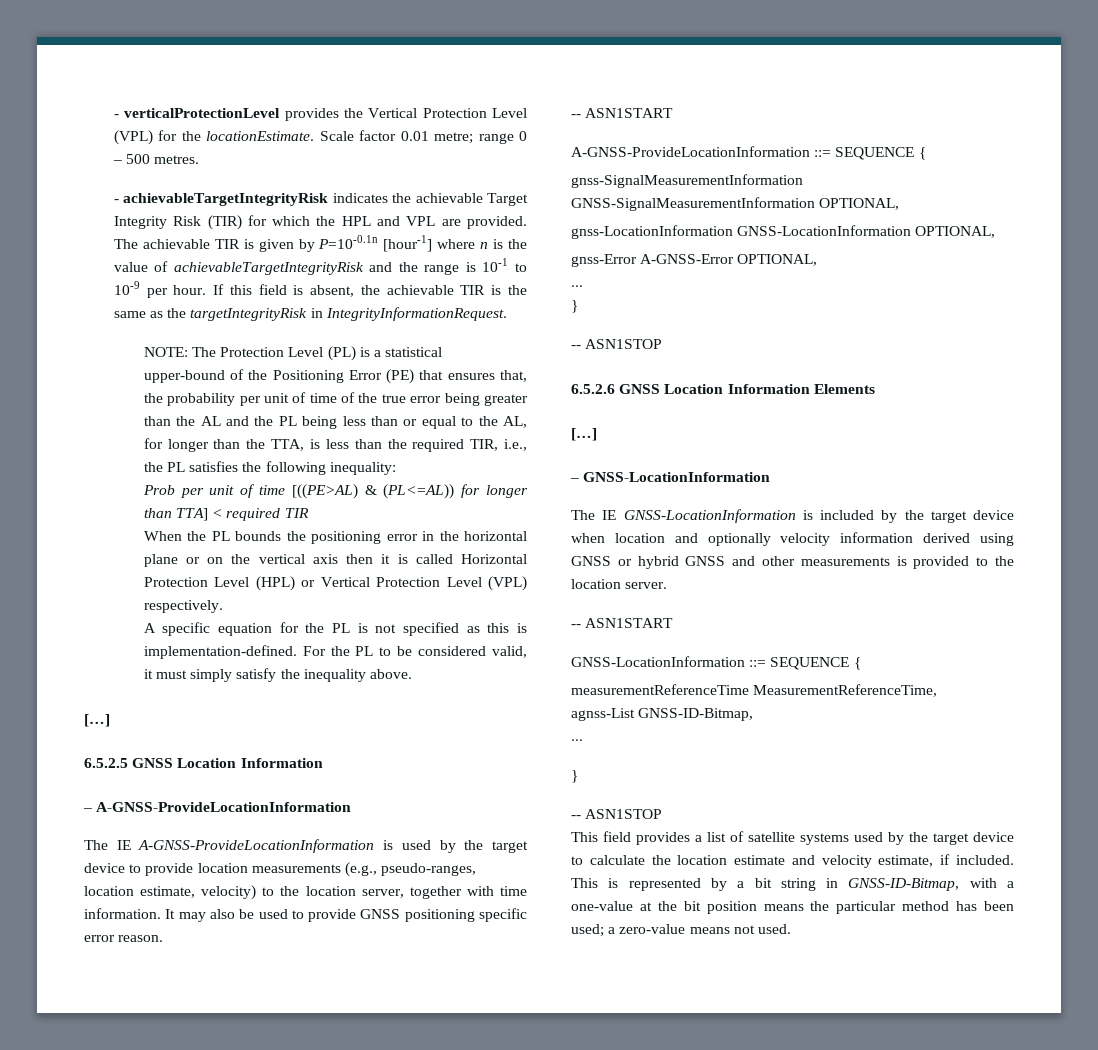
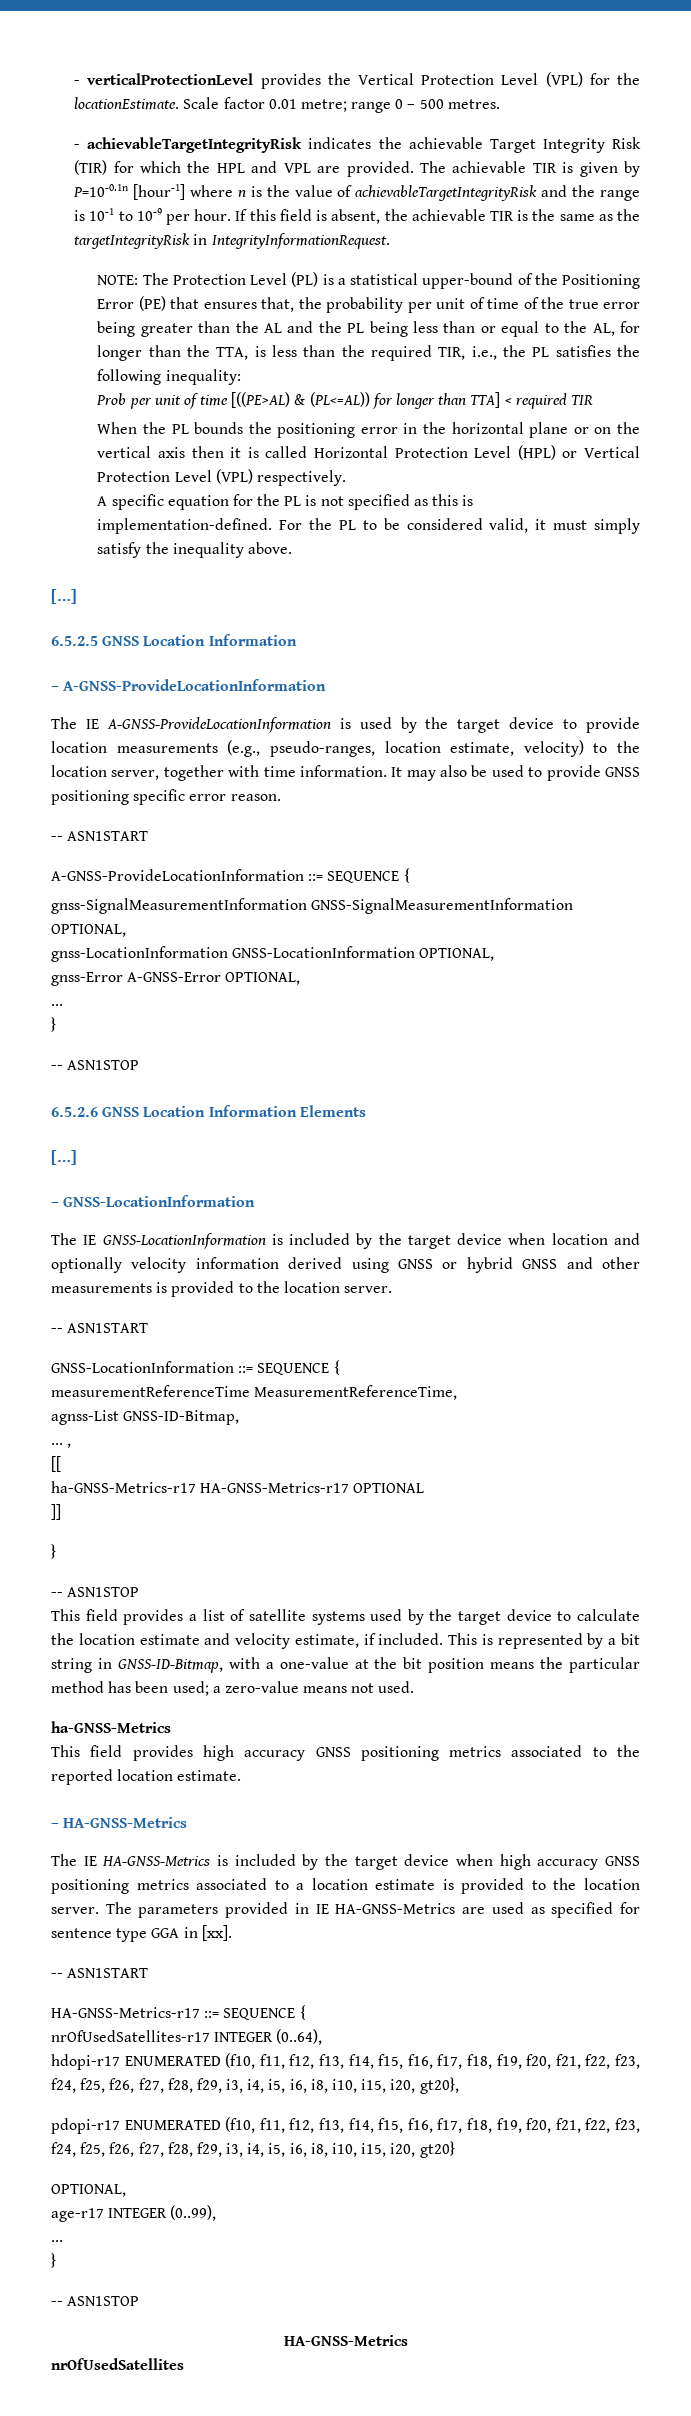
(583, 740) none -> [67,1443,72,1448] [51,1456,61,1472] [51,1481,425,1493] [51,1504,61,1520] , // [[ // ha-GNSS-Metrics-r17 HA-GNSS-Metrics-r17 OPTIONAL // ]]
(791, 929) none -> [51,1721,171,1733] [51,1745,640,1761] [51,1769,242,1785] [51,1817,188,1828] [51,1854,640,1870] [51,1878,641,1894] [51,1902,641,1918] [51,1925,232,1942] [51,1968,149,1978] [51,2005,306,2020] [51,2029,323,2045] [51,2053,641,2070] [51,2077,459,2094] [51,2117,641,2134] [51,2141,455,2158] [51,2184,126,2197] [51,2205,217,2222] [51,2240,63,2242] [51,2253,56,2268] [51,2296,140,2306] [283,2335,408,2346] [51,2358,184,2370] // ha-GNSS-Metrics // This field provides high accuracy GNSS positioning metrics associated to the reported location estimate. // – HA-GNSS-Metrics // The IE HA-GNSS-Metrics is included by the target device when high accuracy GNSS positioning metrics associated to a location estimate is provided to the location server. The parameters provided in IE HA-GNSS-Metrics are used as specified for sentence type GGA in [xx]. // -- ASN1START // HA-GNSS-Metrics-r17 ::= SEQUENCE { // nrOfUsedSatellites-r17 INTEGER (0..64), // hdopi-r17 ENUMERATED (f10, f11, f12, f13, f14, f15, f16, f17, f18, f19, f20, f21, f22, f23, f24, f25, f26, f27, f28, f29, i3, i4, i5, i6, i8, i10, i15, i20, gt20}, // pdopi-r17 ENUMERATED (f10, f11, f12, f13, f14, f15, f16, f17, f18, f19, f20, f21, f22, f23, f24, f25, f26, f27, f28, f29, i3, i4, i5, i6, i8, i10, i15, i20, gt20} // OPTIONAL, // age-r17 INTEGER (0..99), // ... // } // -- ASN1STOP // HA-GNSS-Metrics // nrOfUsedSatellites

